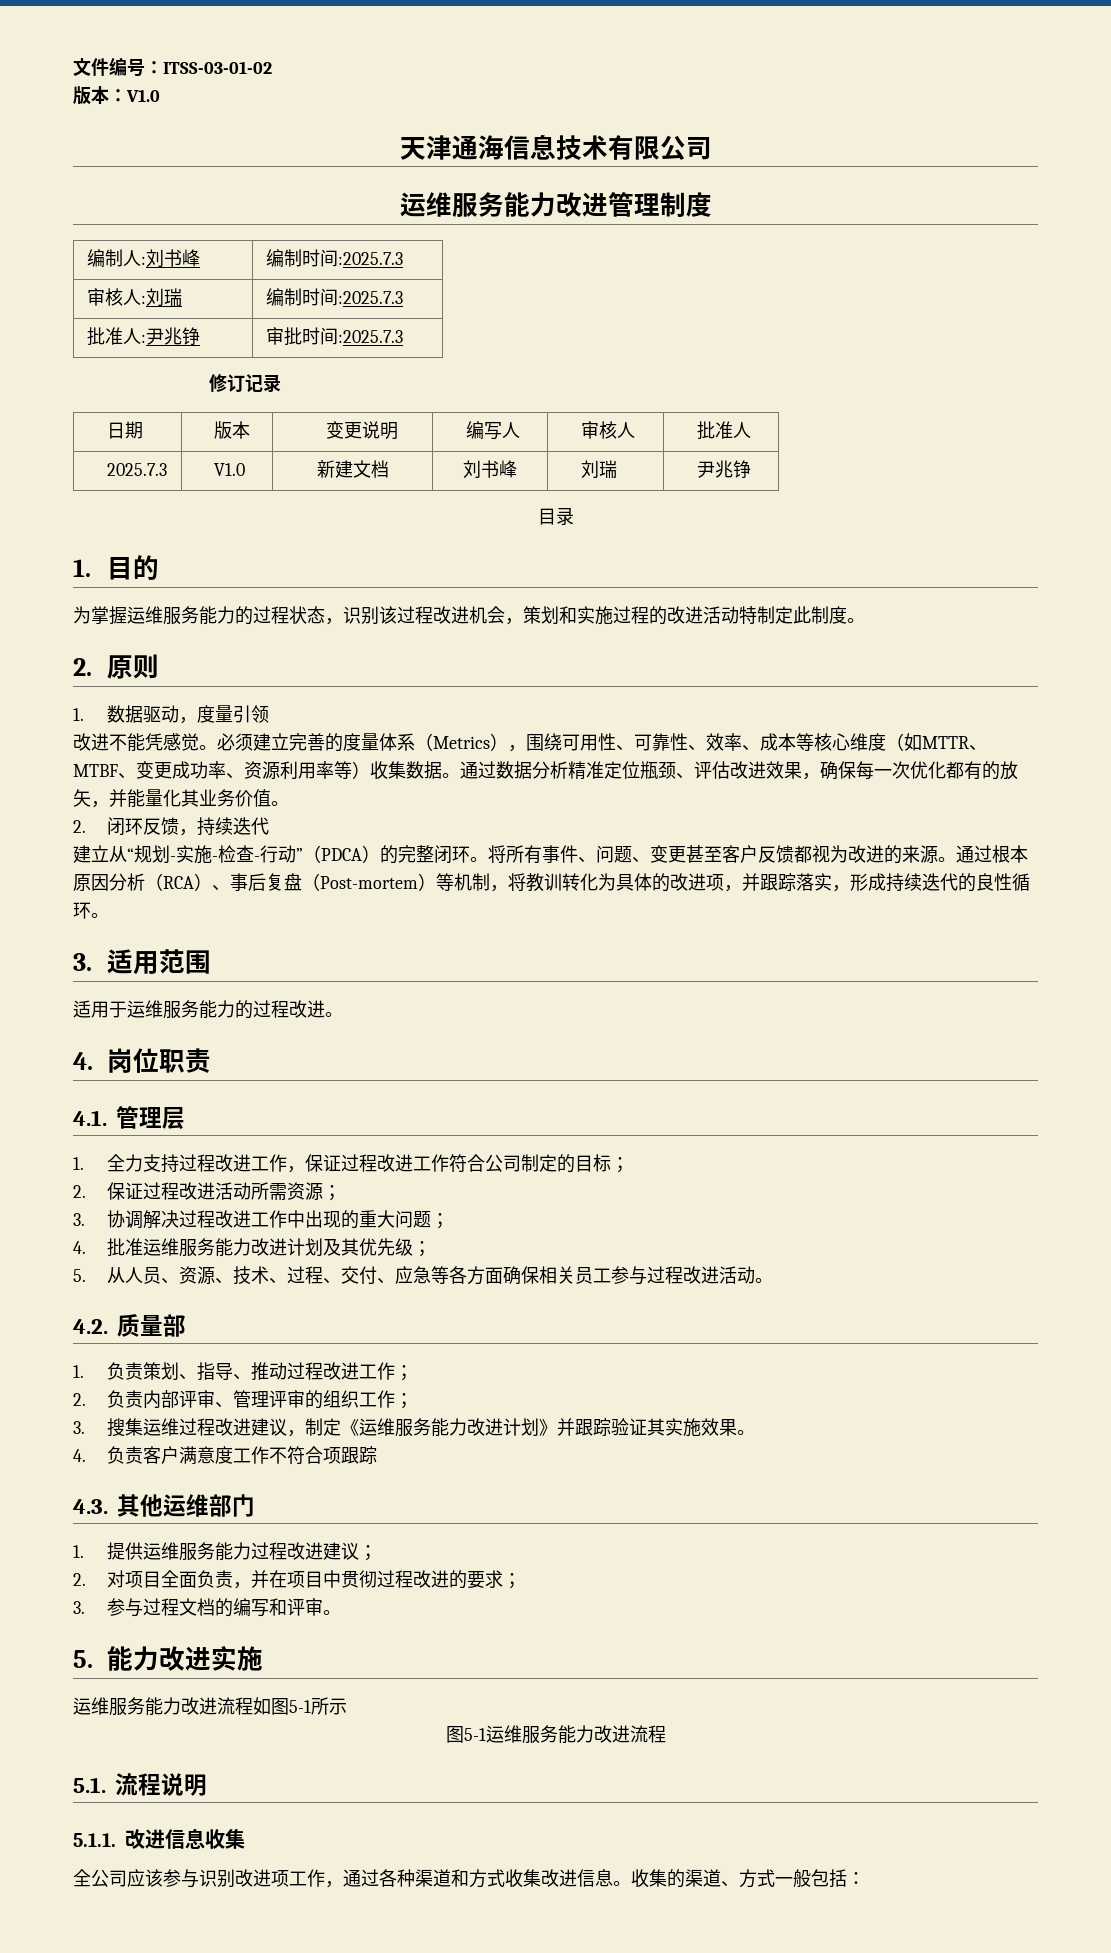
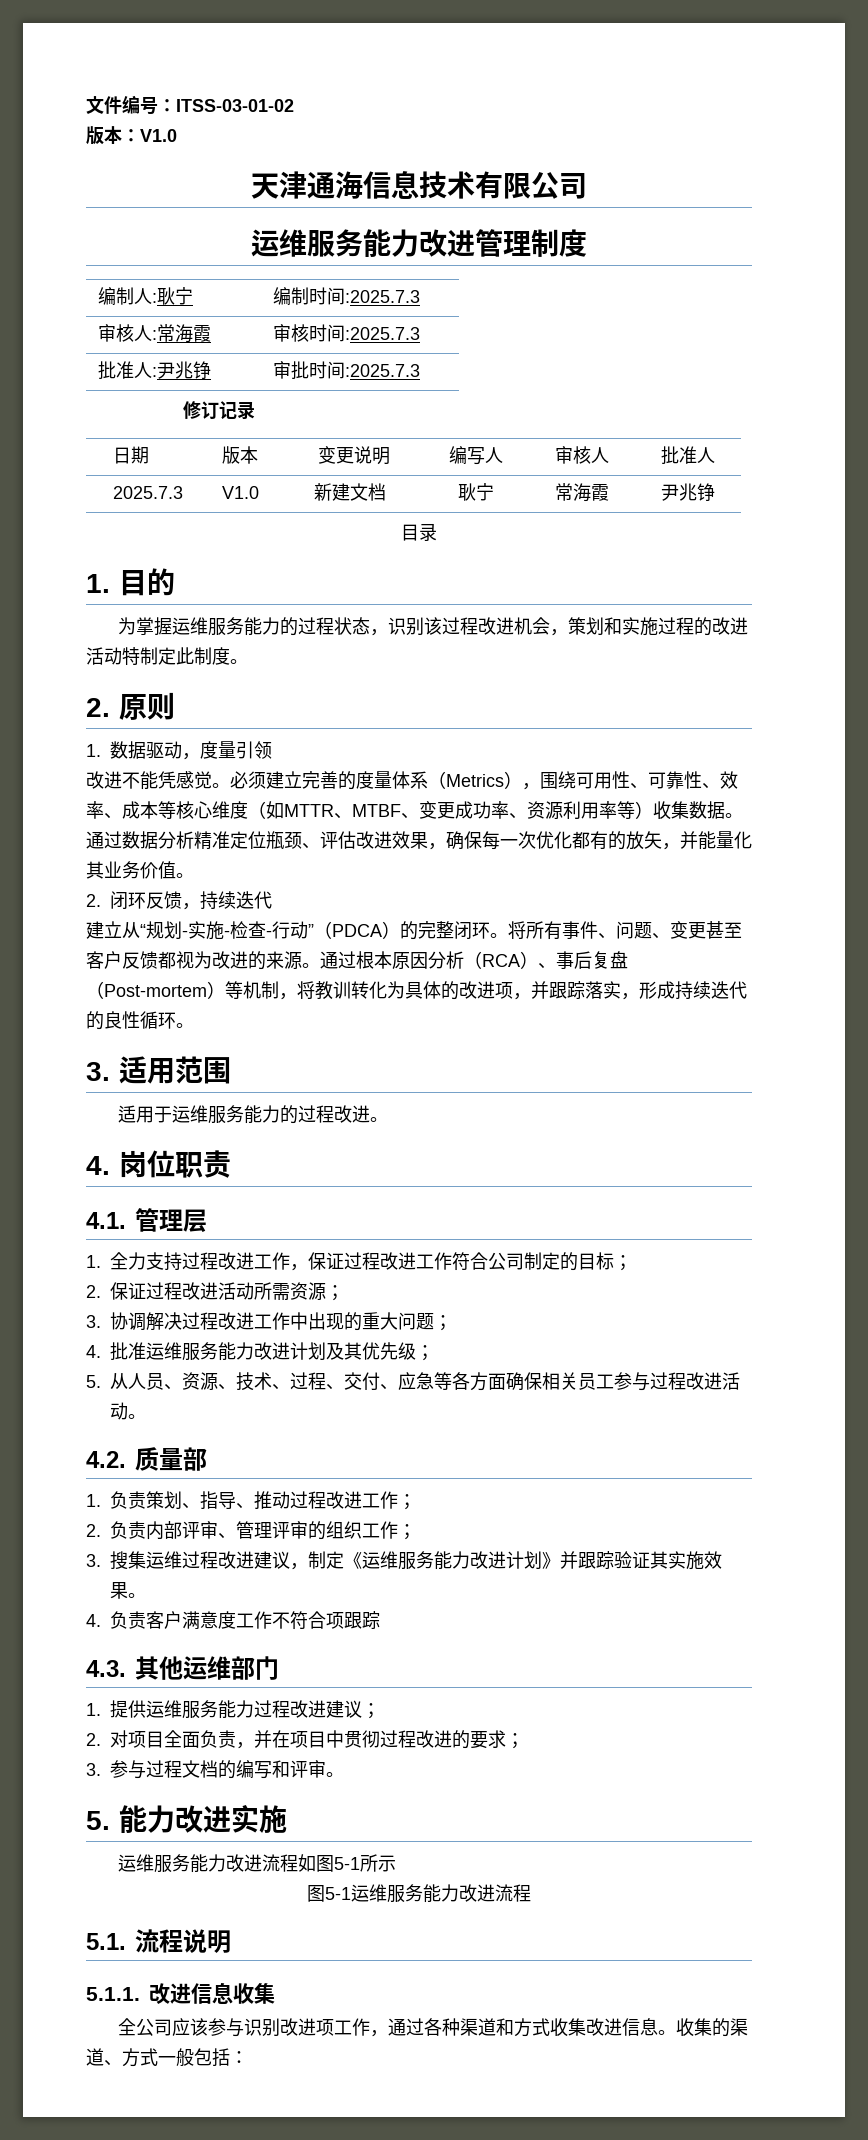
[145,249,200,267] 刘书峰 -> [156,287,193,305] 耿宁
[145,288,182,306] [265,288,302,306] 刘瑞 | 编制 -> [156,324,211,343] [272,324,309,342] 常海霞 | 审核
[463,460,517,478] [581,460,618,478] 刘书峰 | 刘瑞 -> [457,483,494,501] [554,483,609,502] 耿宁 | 常海霞

